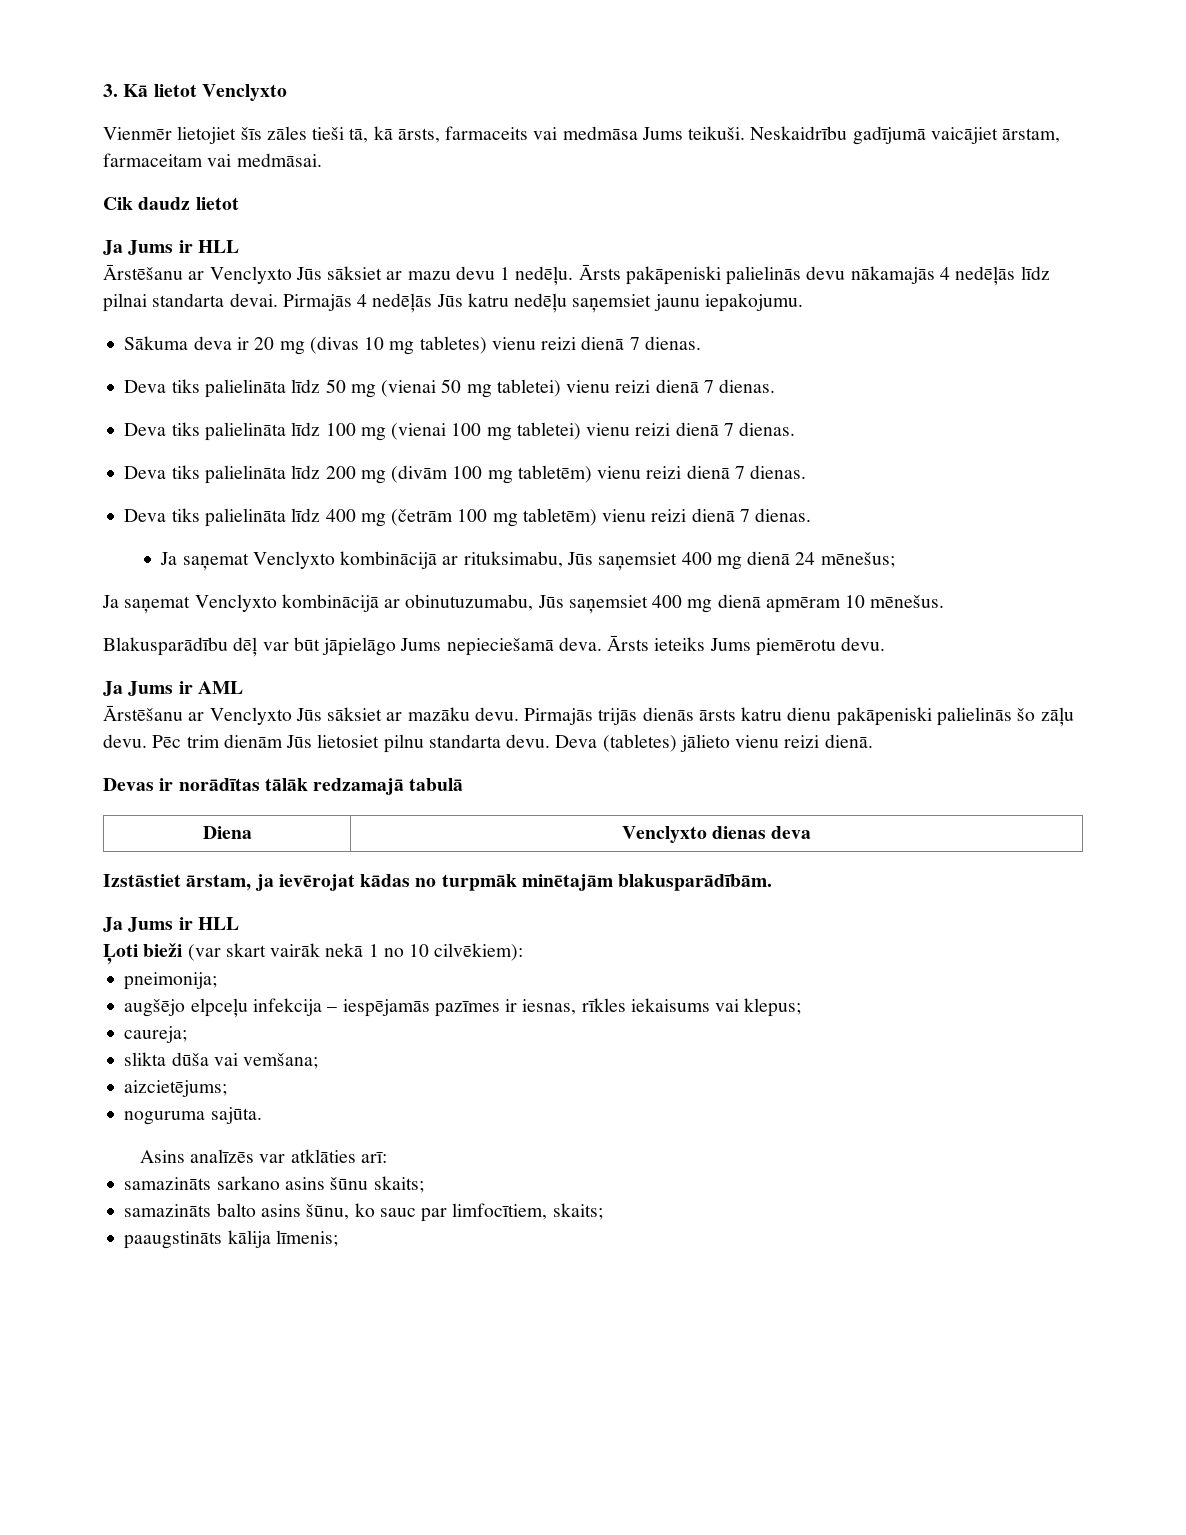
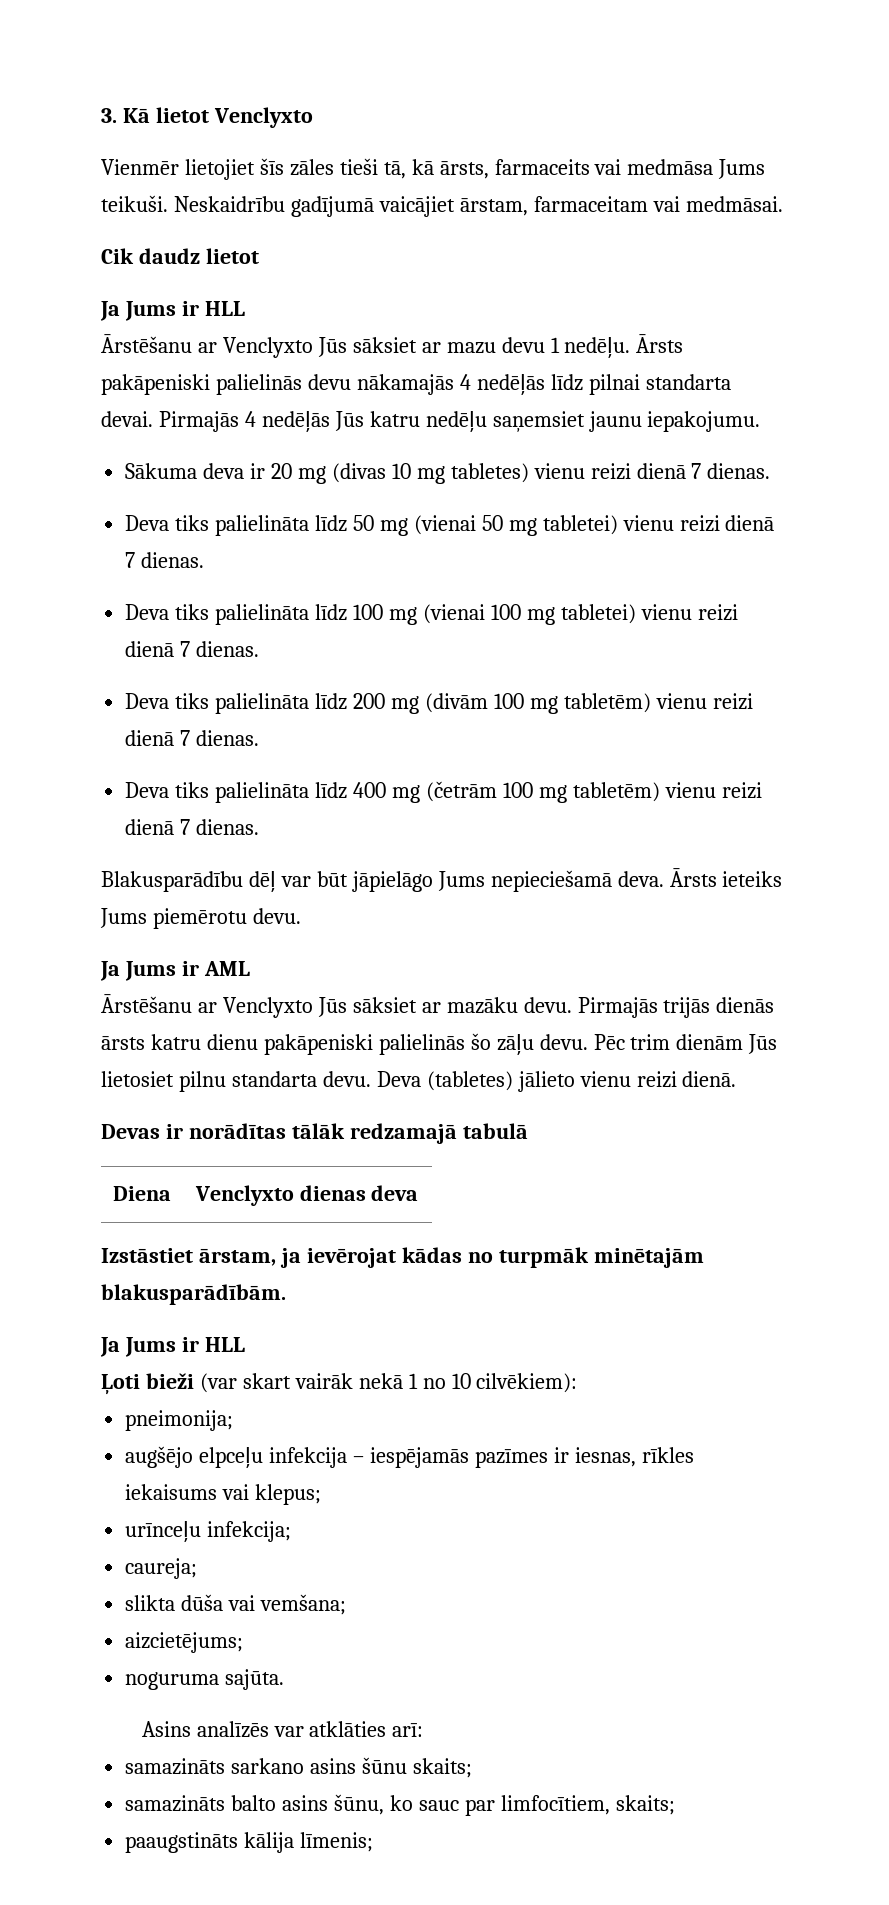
[160,551,895,571] [102,594,945,614] // Ja saņemat Venclyxto kombinācijā ar rituksimabu, Jūs saņemsiet 400 mg dienā 24 mēnešus; // Ja saņemat Venclyxto kombinācijā ar obinutuzumabu, Jūs saņemsiet 400 mg dienā apmēram 10 mēnešus. -> (260, 827) none
(802, 1007) none -> [125,1521,292,1542] // urīnceļu infekcija;

